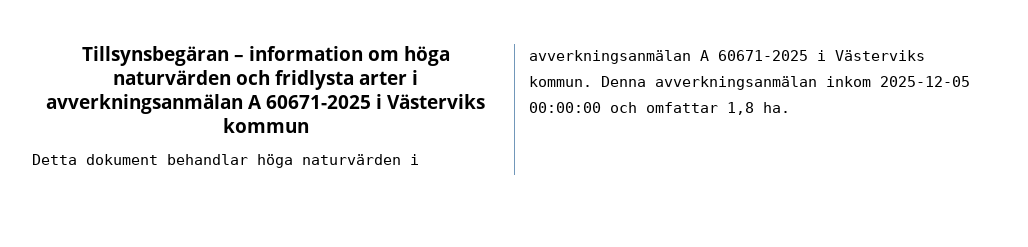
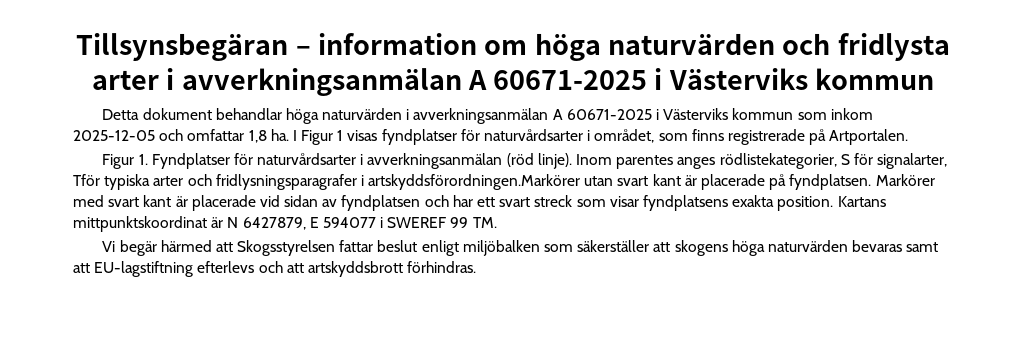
[529,76,817,90] kommun. Denna avverkningsanmälan -> [732,108,827,120] kommun som
[529,102,601,113] 00:00:00 -> (155, 135) none
(790, 107) none -> [292,129,909,145] [102,153,948,169] [73,174,935,190] [73,195,886,211] [73,216,497,232] [102,240,939,256] [73,261,477,277] I Figur 1 visas fyndplatser för naturvårdsarter i området, som finns registrerade på Artportalen. // Figur 1. Fyndplatser för naturvårdsarter i avverkningsanmälan (röd linje). Inom parentes anges rödlistekategorier, S för signalarter, Tför typiska arter och fridlysningsparagrafer i artskyddsförordningen.Markörer utan svart kant är placerade på fyndplatsen. Markörer med svart kant är placerade vid sidan av fyndplatsen och har ett svart streck som visar fyndplatsens exakta position. Kartans mittpunktskoordinat är N 6427879, E 594077 i SWEREF 99 TM. // Vi begär härmed att Skogsstyrelsen fattar beslut enligt miljöbalken som säkerställer att skogens höga naturvärden bevaras samt att EU-lagstiftning efterlevs och att artskyddsbrott förhindras.

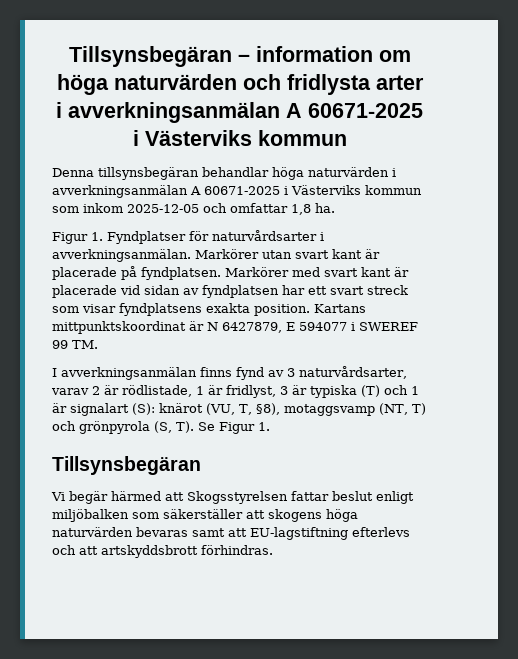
[102,108,212,120] Detta dokument -> [52,167,199,180] Denna tillsynsbegäran
[292,129,909,145] I Figur 1 visas fyndplatser för naturvårdsarter i området, som finns registrerade på Artportalen. -> (335, 208) none
[367,153,948,169] [73,174,581,190] avverkningsanmälan (röd linje). Inom parentes anges rödlistekategorier, S för signalarter, Tför typiska arter och fridlysningsparagrafer i artskyddsförordningen.Markörer -> [52,249,259,262] avverkningsanmälan. Markörer
[424,195,449,207] och -> (279, 291) none
(497, 222) none -> [52,366,407,380] [51,385,419,398] [52,403,426,416] [52,421,270,434] [52,456,201,475] // I avverkningsanmälan finns fynd av 3 naturvårdsarter, varav 2 är rödlistade, 1 är fridlyst, 3 är typiska (T) och 1 är signalart (S): knärot (VU, T, §8), motaggsvamp (NT, T) och grönpyrola (S, T). Se Figur 1. // Tillsynsbegäran

